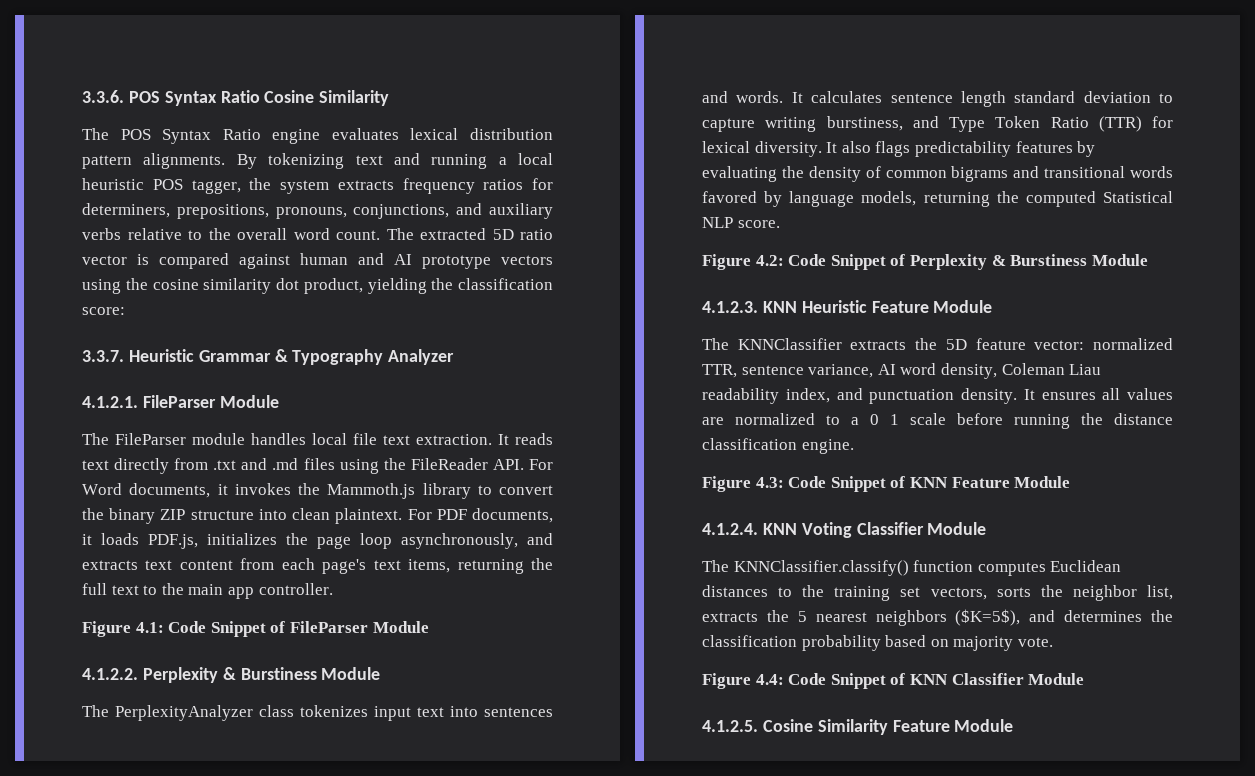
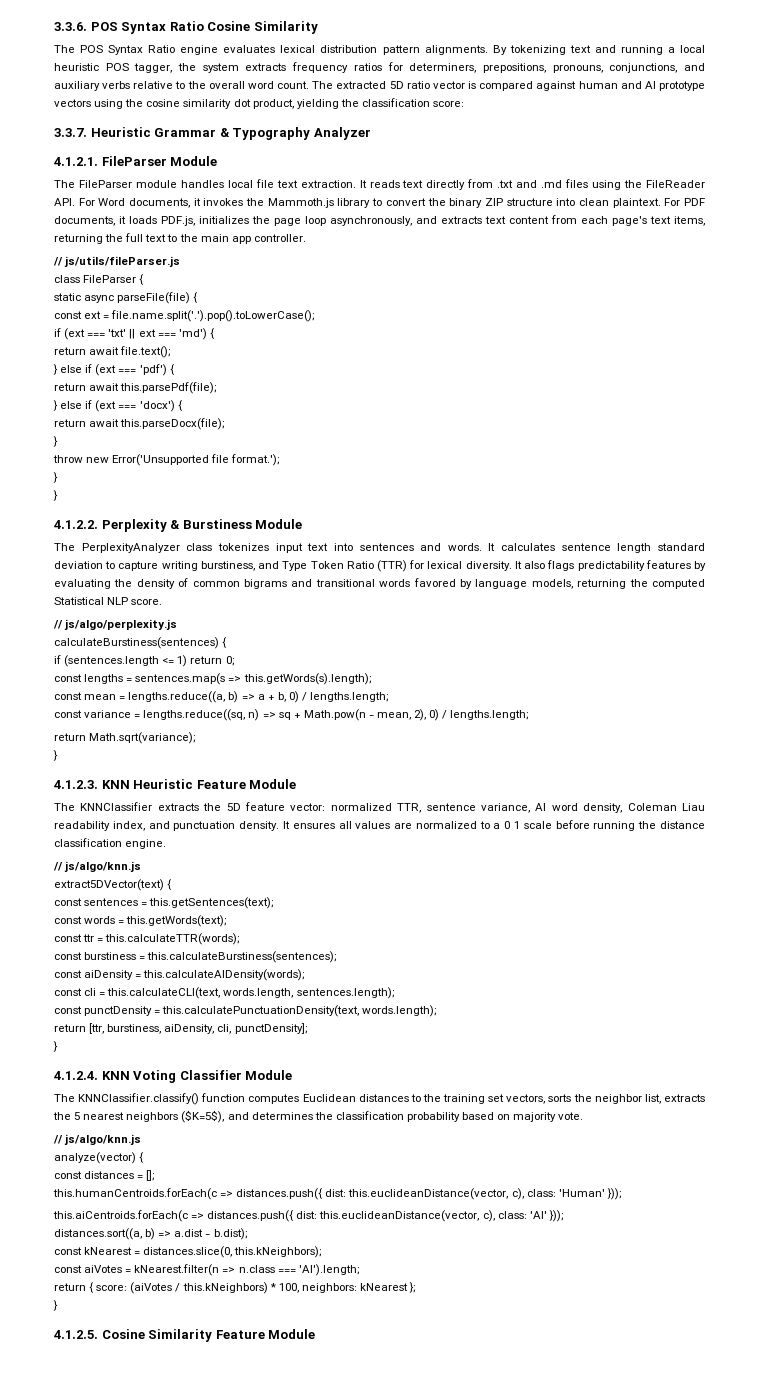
[82,621,429,637] Figure 4.1: Code Snippet of FileParser Module -> [53,256,181,267] [54,274,145,285] [54,292,199,304] [54,310,315,322] [54,328,215,340] [54,346,171,358] [53,364,175,376] [54,382,217,394] [53,400,183,412] [54,418,225,430] [53,436,58,447] [53,454,280,466] [53,472,58,483] [53,490,58,501] // js/utils/fileParser.js // class FileParser { // static async parseFile(file) { // const ext = file.name.split('.').pop().toLowerCase(); // if (ext === 'txt' || ext === 'md') { // return await file.text(); // } else if (ext === 'pdf') { // return await this.parsePdf(file); // } else if (ext === 'docx') { // return await this.parseDocx(file); // } // throw new Error('Unsupported file format.'); // } // }
[702,254,1148,270] Figure 4.2: Code Snippet of Perplexity & Burstiness Module -> [53,619,178,630] [54,637,228,649] [54,655,234,667] [54,673,371,685] [54,691,389,703] [54,709,529,721] [54,732,196,744] [53,750,58,761] // js/algo/perplexity.js // calculateBurstiness(sentences) { // if (sentences.length <= 1) return 0; // const lengths = sentences.map(s => this.getWords(s).length); // const mean = lengths.reduce((a, b) => a + b, 0) / lengths.length; // const variance = lengths.reduce((sq, n) => sq + Math.pow(n - mean, 2), 0) / lengths.length; // return Math.sqrt(variance); // }
[702,476,1071,492] Figure 4.3: Code Snippet of KNN Feature Module -> [53,861,142,872] [54,879,173,891] [54,897,274,909] [54,915,227,927] [54,933,240,945] [54,951,337,963] [54,969,305,981] [54,987,394,999] [54,1005,437,1017] [54,1023,307,1034] [53,1041,58,1052] // js/algo/knn.js // extract5DVector(text) { // const sentences = this.getSentences(text); // const words = this.getWords(text); // const ttr = this.calculateTTR(words); // const burstiness = this.calculateBurstiness(sentences); // const aiDensity = this.calculateAIDensity(words); // const cli = this.calculateCLI(text, words.length, sentences.length); // const punctDensity = this.calculatePunctuationDensity(text, words.length); // return [ttr, burstiness, aiDensity, cli, punctDensity]; // }
[702,673,1085,689] Figure 4.4: Code Snippet of KNN Classifier Module -> [53,1134,142,1145] [54,1152,145,1164] [54,1170,155,1181] [53,1188,621,1200] [53,1210,563,1222] [54,1228,247,1240] [54,1246,322,1258] [54,1264,359,1276] [54,1282,416,1294] [53,1300,58,1311] // js/algo/knn.js // analyze(vector) { // const distances = []; // this.humanCentroids.forEach(c => distances.push({ dist: this.euclideanDistance(vector, c), class: 'Human' })); // this.aiCentroids.forEach(c => distances.push({ dist: this.euclideanDistance(vector, c), class: 'AI' })); // distances.sort((a, b) => a.dist - b.dist); // const kNearest = distances.slice(0, this.kNeighbors); // const aiVotes = kNearest.filter(n => n.class === 'AI').length; // return { score: (aiVotes / this.kNeighbors) * 100, neighbors: kNearest }; // }

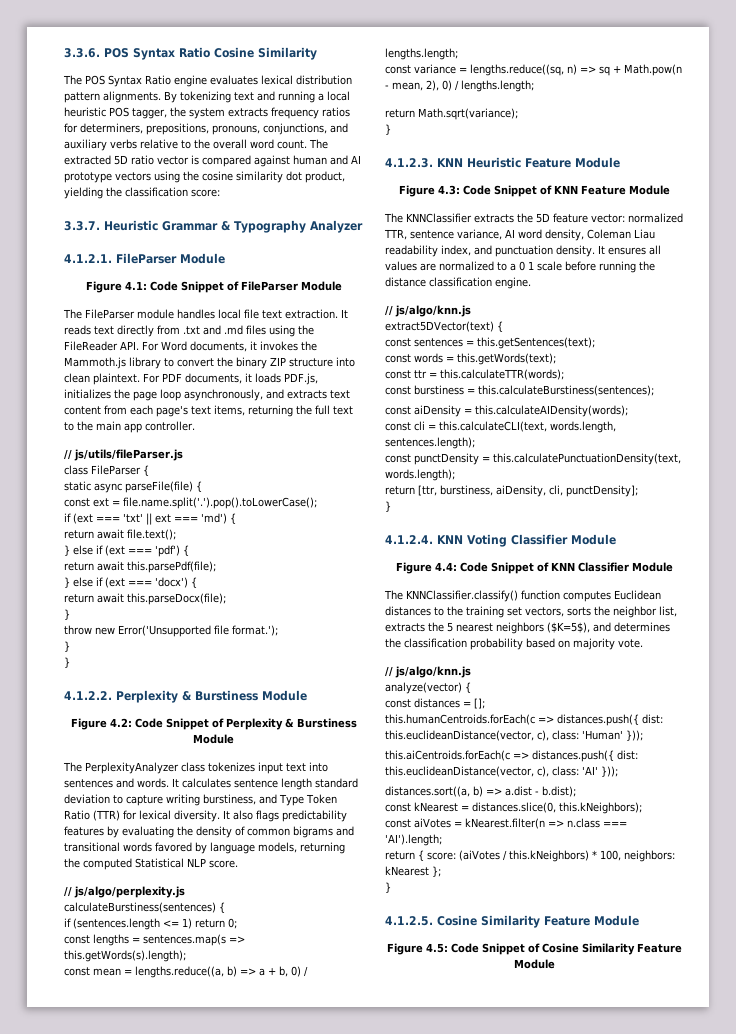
(218, 161) none -> [85,281,342,293] // Figure 4.1: Code Snippet of FileParser Module
(303, 524) none -> [70,718,357,730] [193,734,234,744] // Figure 4.2: Code Snippet of Perplexity & Burstiness Module
(297, 784) none -> [399,185,670,197] // Figure 4.3: Code Snippet of KNN Feature Module
(293, 1075) none -> [396,562,673,574] // Figure 4.4: Code Snippet of KNN Classifier Module
(316, 1334) none -> [387,943,682,955] [514,959,555,969] // Figure 4.5: Code Snippet of Cosine Similarity Feature Module

